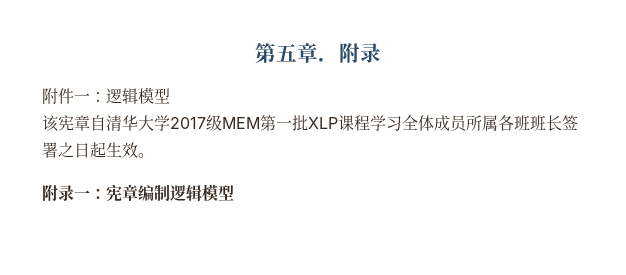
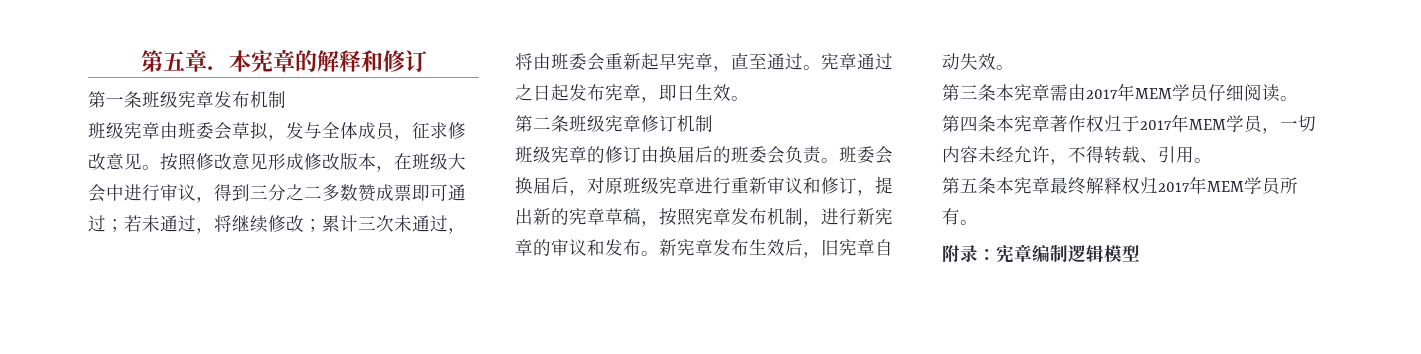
[338,43,381,63] [42,87,170,105] [42,115,578,132] [42,142,138,158] 附录 // 附件一：逻辑模型 // 该宪章自清华大学2017级MEM第一批XLP课程学习全体成员所属各班班长签署之日起生效 -> [228,49,427,72] [88,90,286,108] [88,121,466,141] [88,152,466,172] [88,184,466,203] [88,215,466,234] [515,53,893,72] [515,84,749,103] [515,114,713,132] [515,146,893,164] [515,176,893,196] [515,207,893,227] [515,239,893,258] [942,53,1014,70] [942,83,1298,102] [942,114,1316,134] [942,146,1212,165] [942,176,1298,195] [942,208,960,225] 本宪章的解释和修订 // 第一条班级宪章发布机制 // 班级宪章由班委会草拟，发与全体成员，征求修改意见。按照修改意见形成修改版本，在班级大会中进行审议，得到三分之二多数赞成票即可通过；若未通过，将继续修改；累计三次未通过，将由班委会重新起早宪章，直至通过。宪章通过之日起发布宪章，即日生效。 // 第二条班级宪章修订机制 // 班级宪章的修订由换届后的班委会负责。班委会换届后，对原班级宪章进行重新审议和修订，提出新的宪章草稿，按照宪章发布机制，进行新宪章的审议和发布。新宪章发布生效后，旧宪章自动失效。 // 第三条本宪章需由2017年MEM学员仔细阅读。 // 第四条本宪章著作权归于2017年MEM学员，一切内容未经允许，不得转载、引用。 // 第五条本宪章最终解释权归2017年MEM学员所有
[74,190,90,199] 一 -> (978, 253) none

